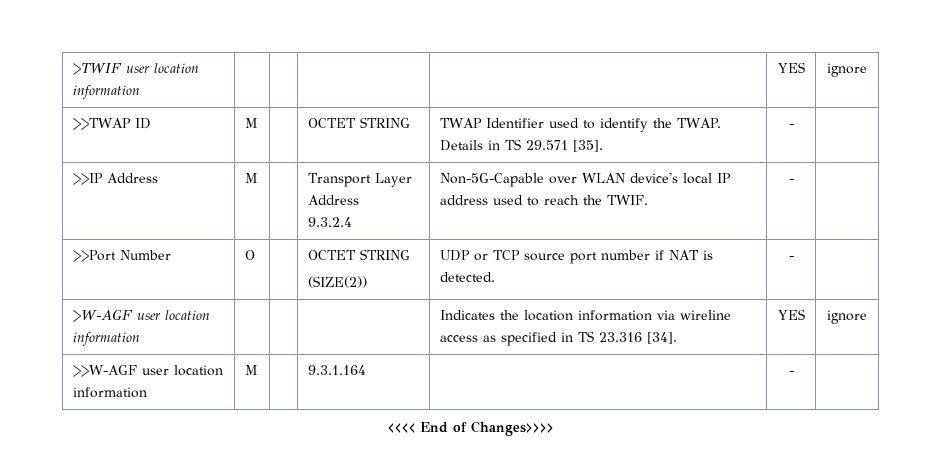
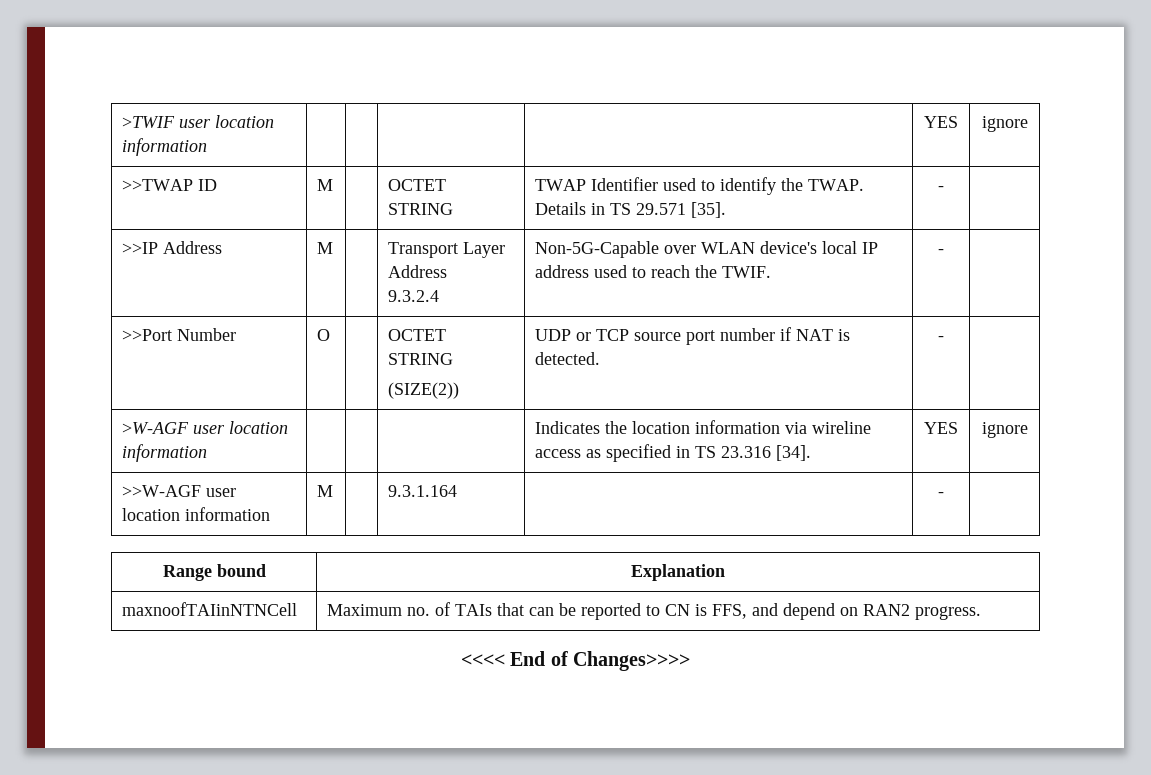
(794, 373) none -> [162,564,266,581] [631,564,725,581] [122,602,298,616] [327,602,982,620] // Range bound | Explanation // maxnoofTAIinNTNCell | Maximum no. of TAIs that can be reported to CN is FFS, and depend on RAN2 progress.

